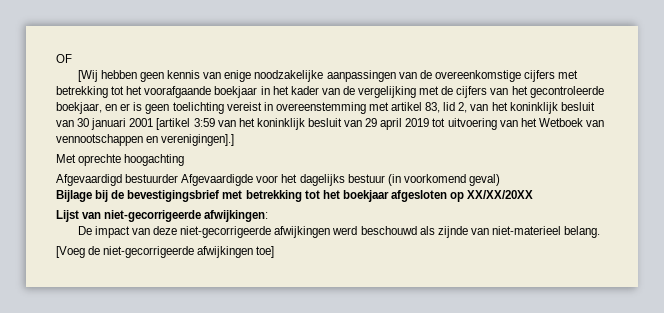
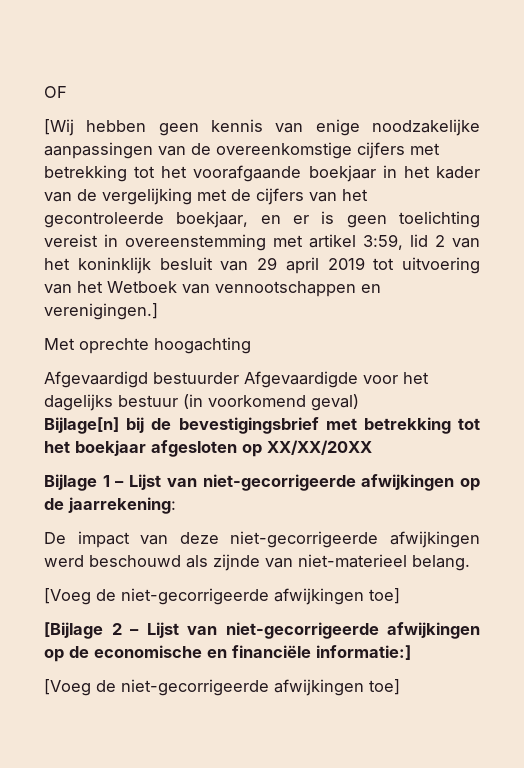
[425,102,595,114] [56,118,215,130] 83, lid 2, van het koninklijk besluit van 30 januari 2001 [artikel 3:59 -> [363,234,445,250] 3:59, lid 2
[161,134,235,146] verenigingen].] -> [44,303,158,320] verenigingen.]
[56,190,92,202] Bijlage -> [44,417,119,434] Bijlage[n]
[56,210,269,222] Lijst van niet-gecorrigeerde afwijkingen: -> [44,474,480,491] [44,497,176,514] Bijlage 1 – Lijst van niet-gecorrigeerde afwijkingen op de jaarrekening:
(275, 252) none -> [44,622,480,639] [44,645,411,662] [44,679,400,696] // [Bijlage 2 – Lijst van niet-gecorrigeerde afwijkingen op de economische en financiële informatie:] // [Voeg de niet-gecorrigeerde afwijkingen toe]

